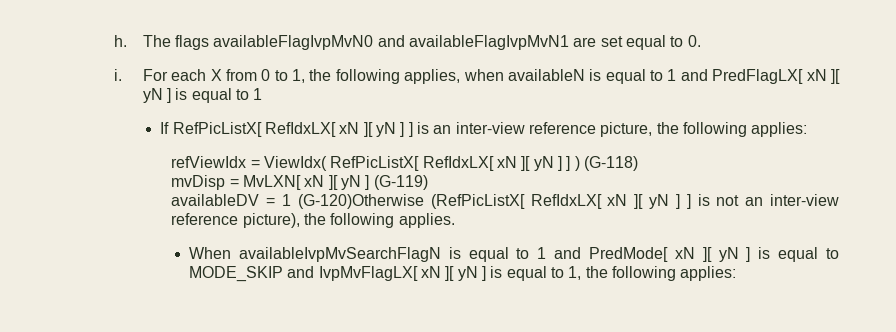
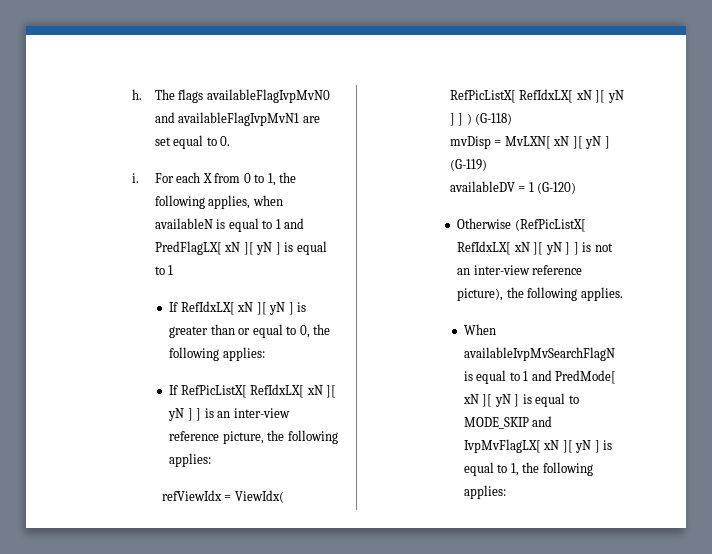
(263, 94) none -> [169,301,307,315] [169,324,331,338] [169,347,265,361] // If RefIdxLX[ xN ][ yN ] is greater than or equal to 0, the following applies:
[297,194,424,209] (G-120)Otherwise -> [537,182,577,194] [457,218,512,229] (G-120) // Otherwise

